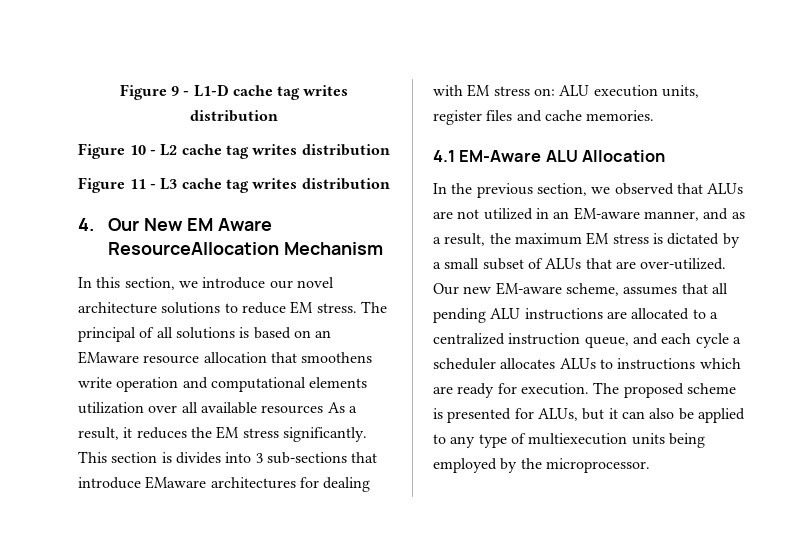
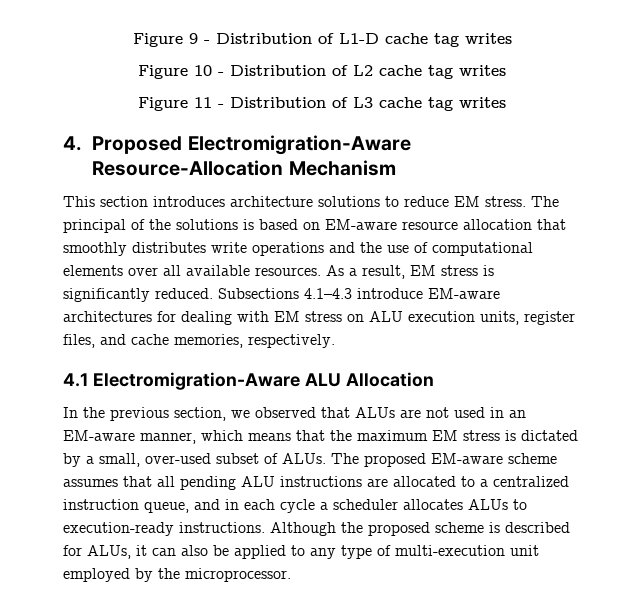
(190, 93) none -> [215,33,334,44] Distribution of
[190,110,278,122] distribution -> (512, 38) none
(157, 152) none -> [230,65,348,76] Distribution of
[301,144,390,156] distribution -> (506, 70) none
(157, 186) none -> [230,97,348,108] Distribution of
[301,178,390,190] distribution -> (506, 102) none
[108,218,272,231] [108,242,384,255] [78,277,334,290] Our New EM Aware ResourceAllocation Mechanism // In this section, we introduce our novel -> [92,135,411,155] [92,160,396,176] [63,196,225,207] Proposed Electromigration-Aware Resource-Allocation Mechanism // This section introduces
[156,327,173,338] all -> [149,219,171,230] the
[315,330,332,338] [78,351,139,364] an EMaware -> [325,219,397,230] EM-aware
[301,352,373,363] [78,377,208,392] smoothens write operation and -> [63,242,428,256] smoothly distributes write operations and the use of
[78,402,144,414] utilization -> (123, 270) none
[261,405,324,414] resources -> [255,267,321,276] resources.
[123,426,367,442] [78,451,378,464] [78,476,207,489] it reduces the EM stress significantly. This section is divides into 3 sub-sections that introduce EMaware -> [410,265,494,276] [63,288,500,302] EM stress is significantly reduced. Subsections 4.1–4.3 introduce EM-aware
[533,88,555,96] on: -> [347,314,364,322] on
[486,110,513,121] files -> [63,334,95,348] files,
[586,110,655,121] memories. -> [174,334,335,348] memories, respectively.
[459,150,542,162] EM-Aware -> [92,372,300,390] Electromigration-Aware
[483,208,533,220] utilized -> [454,407,485,418] used
[703,208,745,220] [433,233,486,246] and as a result, -> [201,430,325,441] which means that
[444,258,727,270] [433,282,619,296] small subset of ALUs that are over-utilized. Our new EM-aware scheme, -> [99,453,557,467] small, over-used subset of ALUs. The proposed EM-aware scheme
(658, 339) none -> [225,499,239,510] in
[617,358,741,370] [433,382,620,398] instructions which are ready for execution. The -> [63,522,363,536] execution-ready instructions. Although the
[447,408,512,423] presented -> [505,522,570,533] described
[582,408,605,420] but -> (131, 552) none
[528,433,705,448] multiexecution units being -> [395,545,539,556] multi-execution unit

